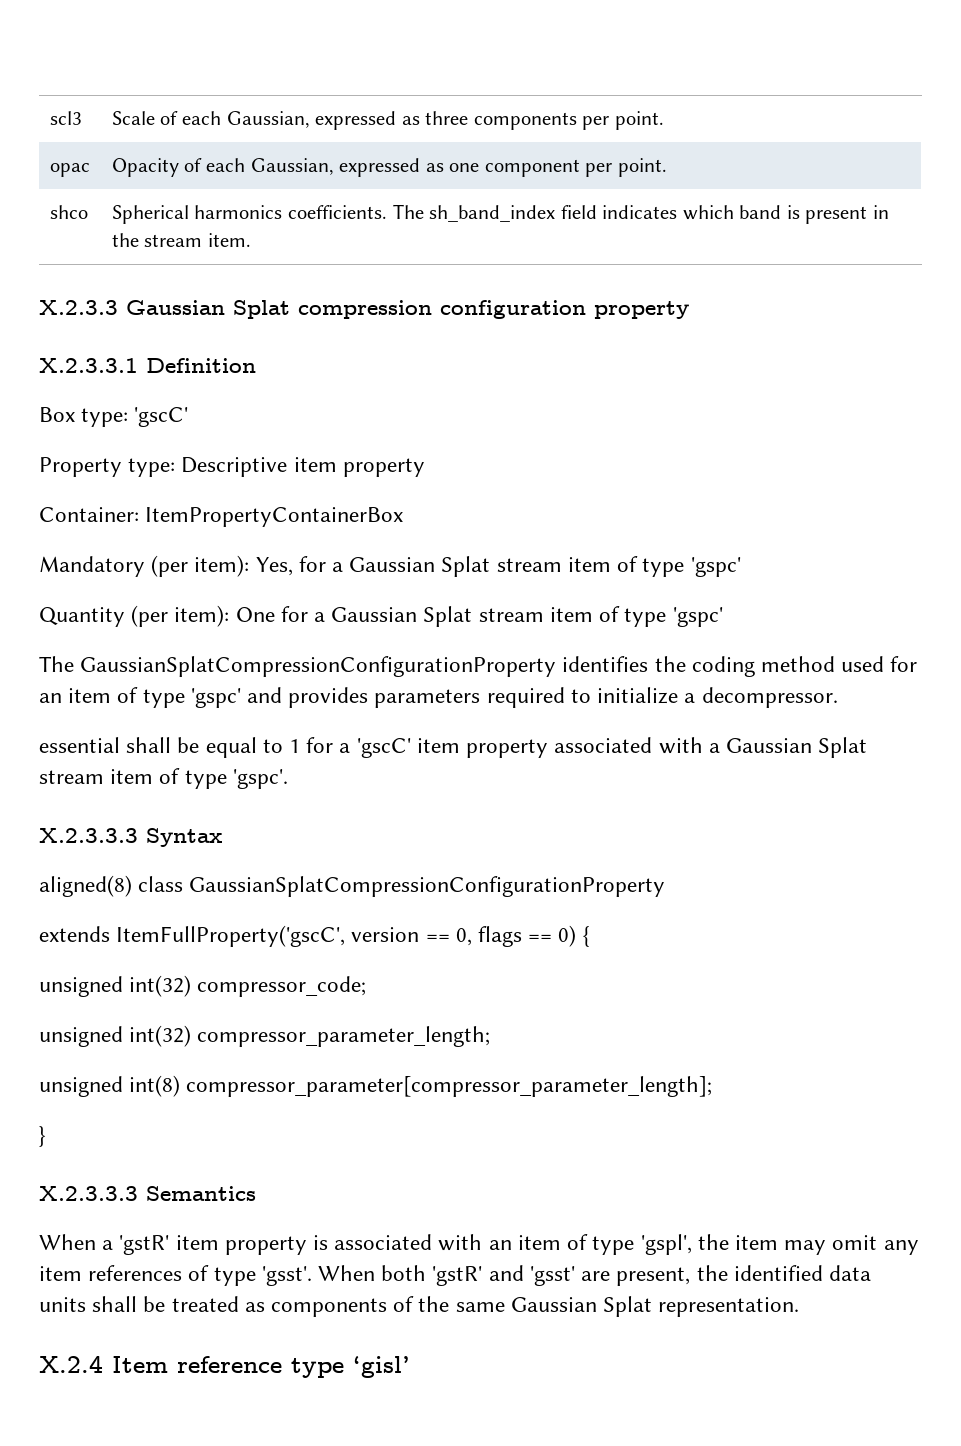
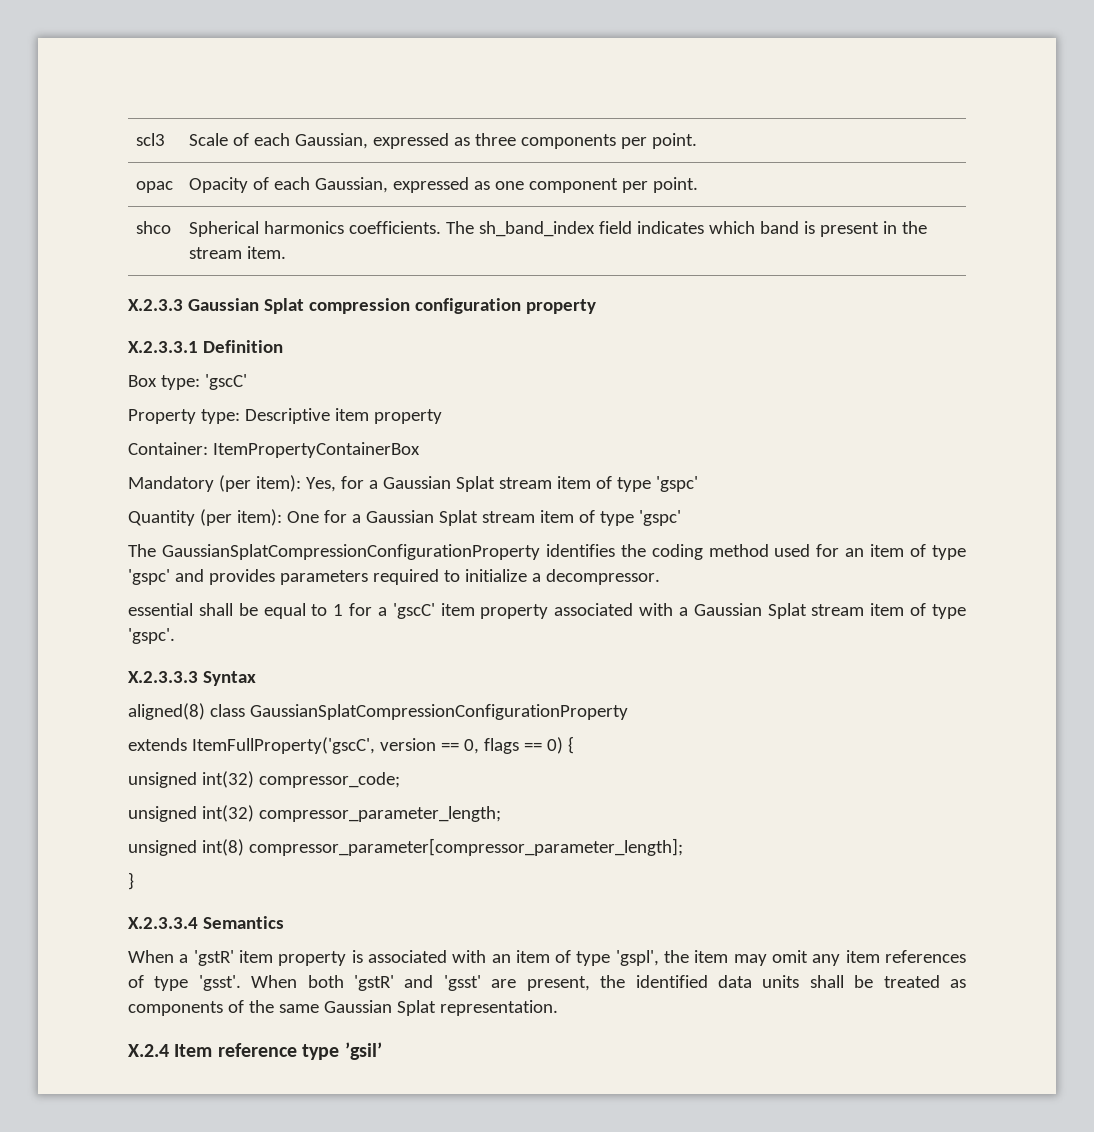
[39,1186,138,1201] X.2.3.3.3 -> [128,917,198,929] X.2.3.3.4
[353,1356,410,1378] ‘gisl’ -> [344,1042,382,1060] ’gsil’

